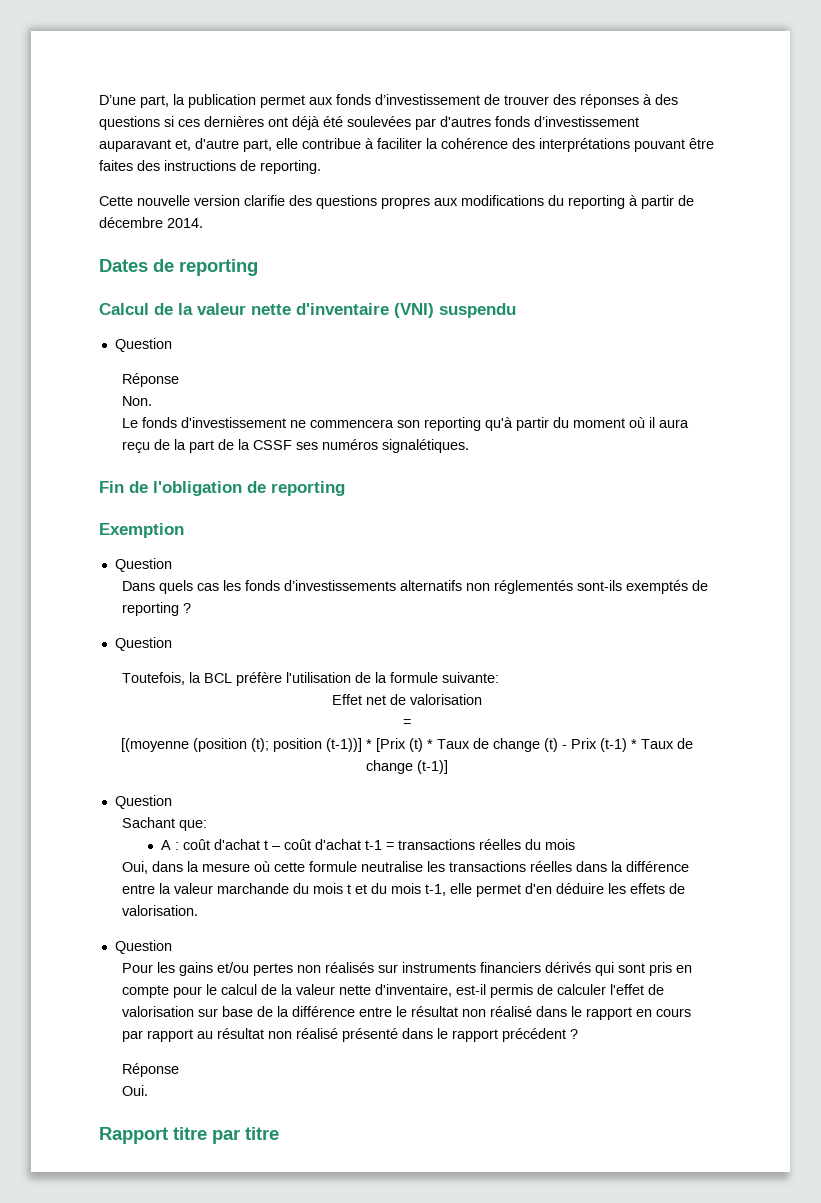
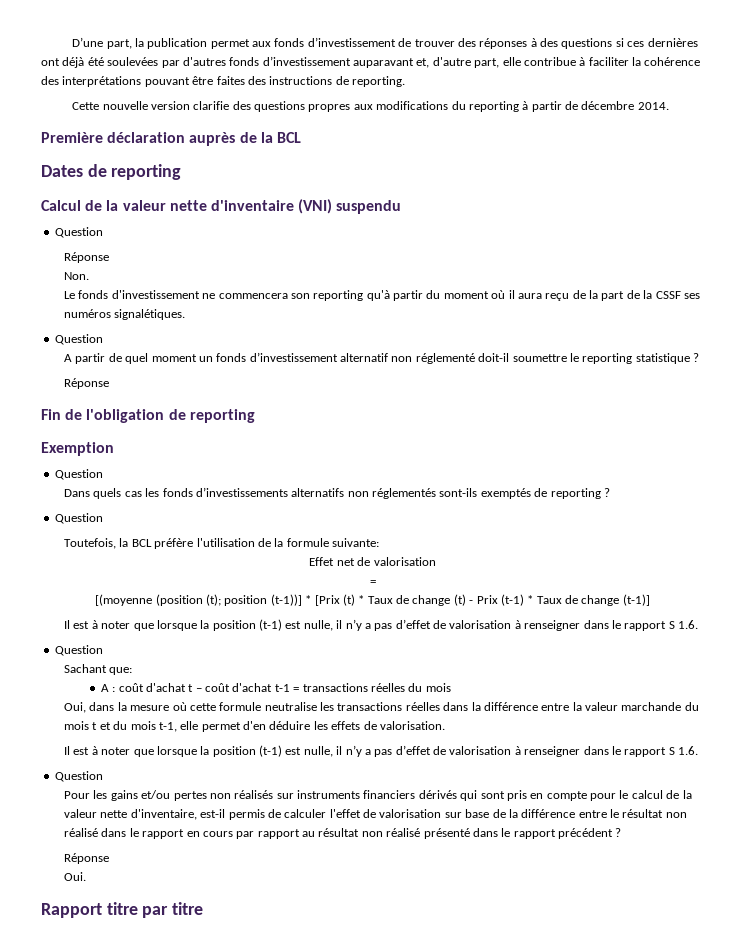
(203, 223) none -> [41,132,301,146] // Première déclaration auprès de la BCL
(470, 446) none -> [54,334,103,345] [64,352,700,364] [64,378,110,389] // Question // A partir de quel moment un fonds d’investissement alternatif non réglementé doit-il soumettre le reporting statistique ? // Réponse
(448, 767) none -> [64,619,699,631] // Il est à noter que lorsque la position (t-1) est nulle, il n’y a pas d’effet de valorisation à renseigner dans le rapport S 1.6.
(199, 910) none -> [64,745,699,757] // Il est à noter que lorsque la position (t-1) est nulle, il n’y a pas d’effet de valorisation à renseigner dans le rapport S 1.6.

